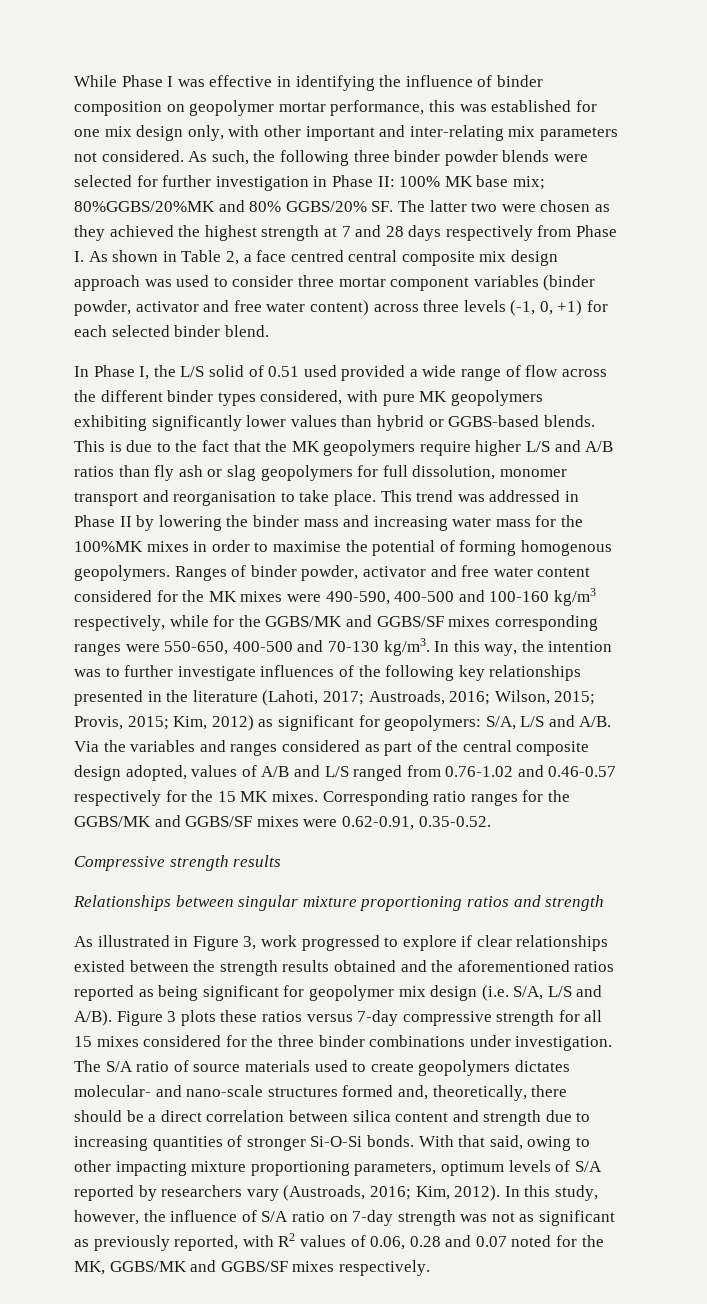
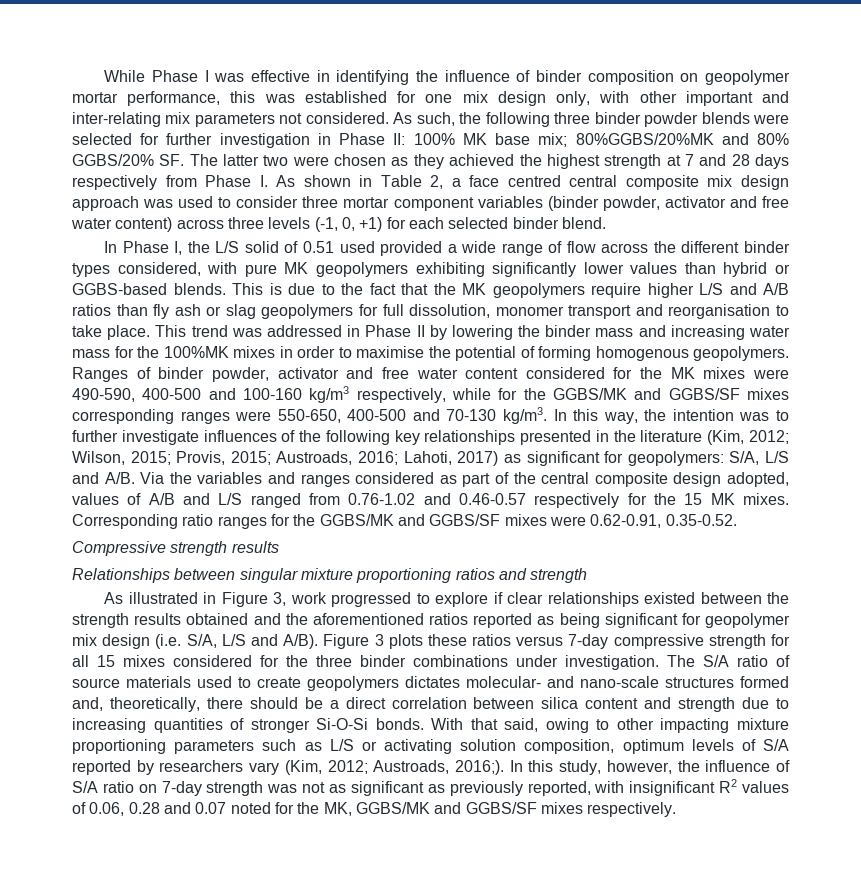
[262,690,596,706] [74,715,254,731] (Lahoti, 2017; Austroads, 2016; Wilson, 2015; Provis, 2015; Kim, 2012) -> [707,430,789,445] [72,451,499,466] (Kim, 2012; Wilson, 2015; Provis, 2015; Austroads, 2016; Lahoti, 2017)
[354,1162,437,1176] parameters, -> [174,739,615,754] parameters such as L/S or activating solution composition,
[283,1185,501,1201] (Austroads, 2016; Kim, 2012). -> [284,760,504,775] (Kim, 2012; Austroads, 2016;).
(274, 1241) none -> [629,781,716,796] insignificant

